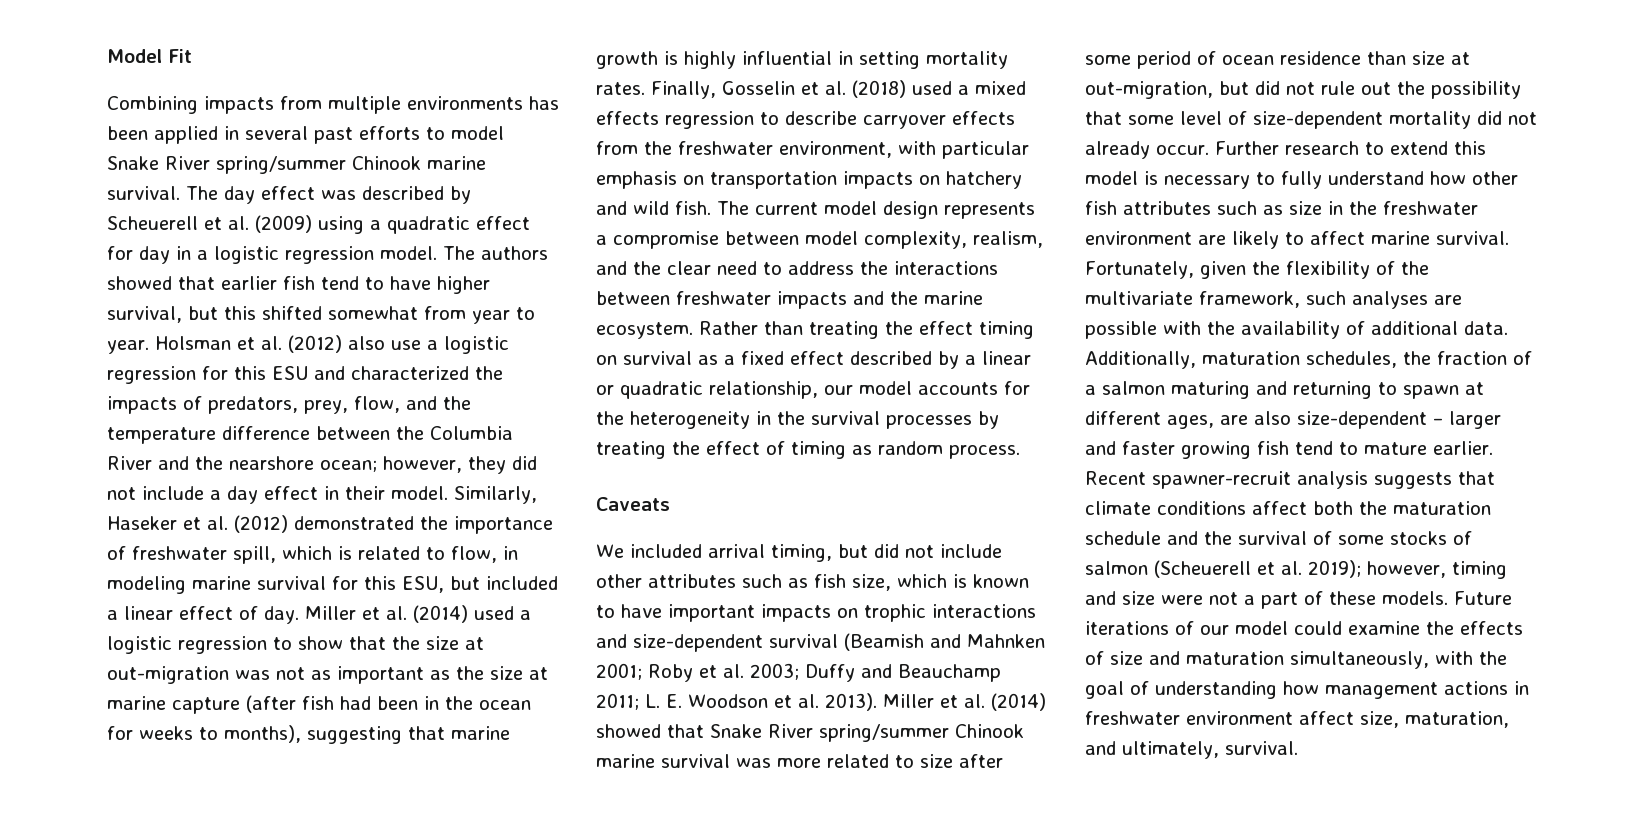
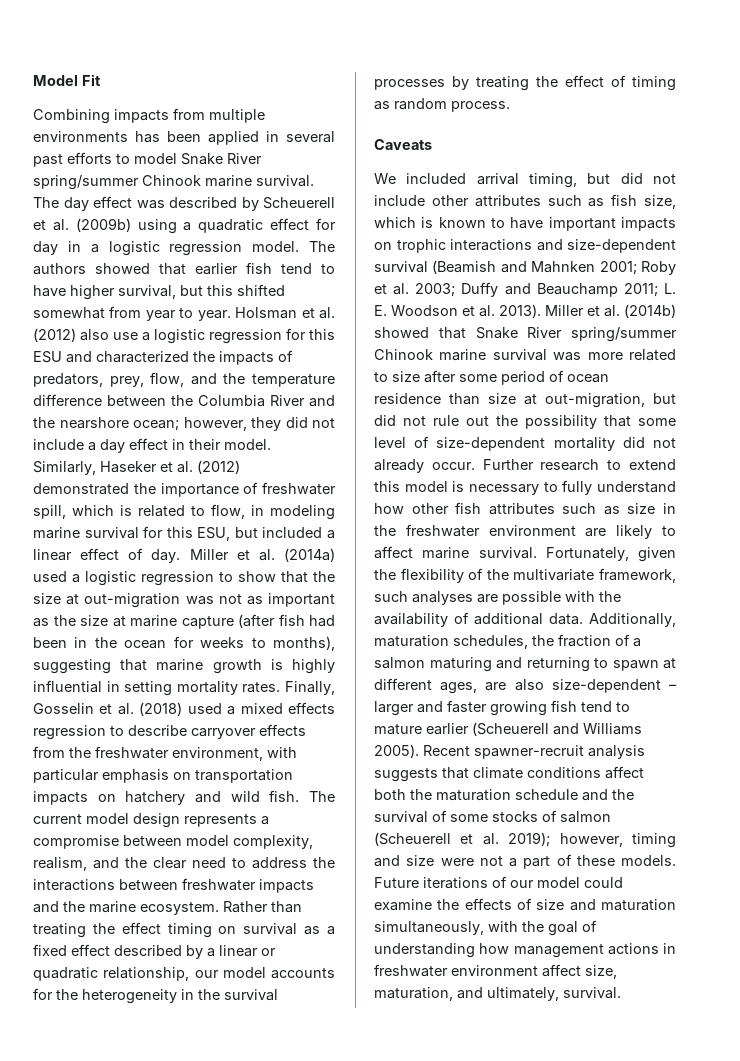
[255,215,312,233] (2009) -> [75,218,131,232] (2009b)
[412,605,468,623] (2014) -> [284,548,335,562] (2014a)
[990,693,1046,711] (2014) -> [624,304,676,318] (2014b)
[1433,441,1493,455] earlier. -> [426,722,642,736] [374,744,419,758] earlier (Scheuerell and Williams 2005).

